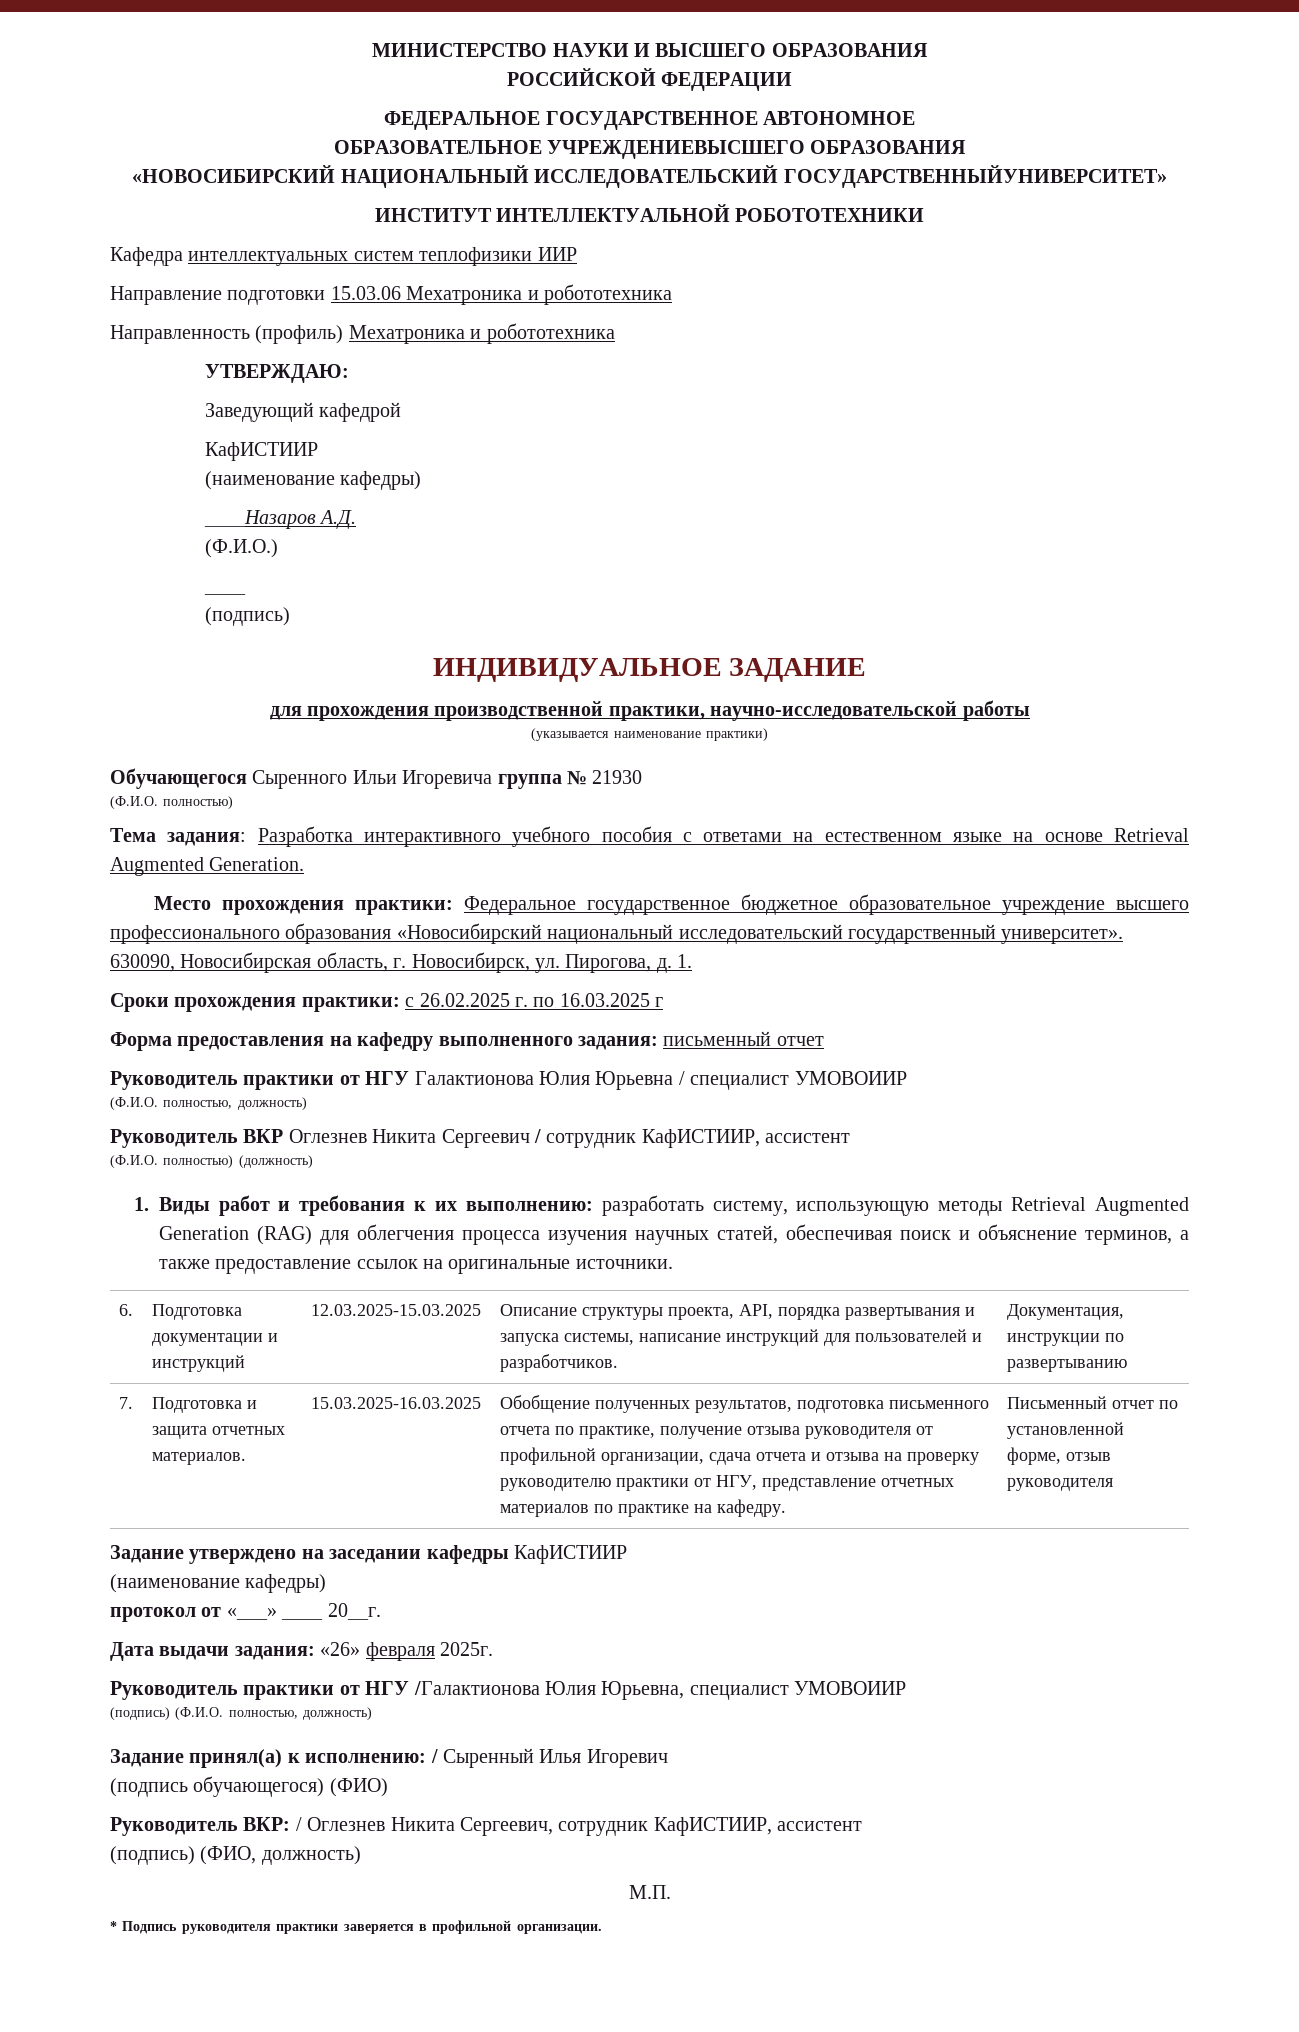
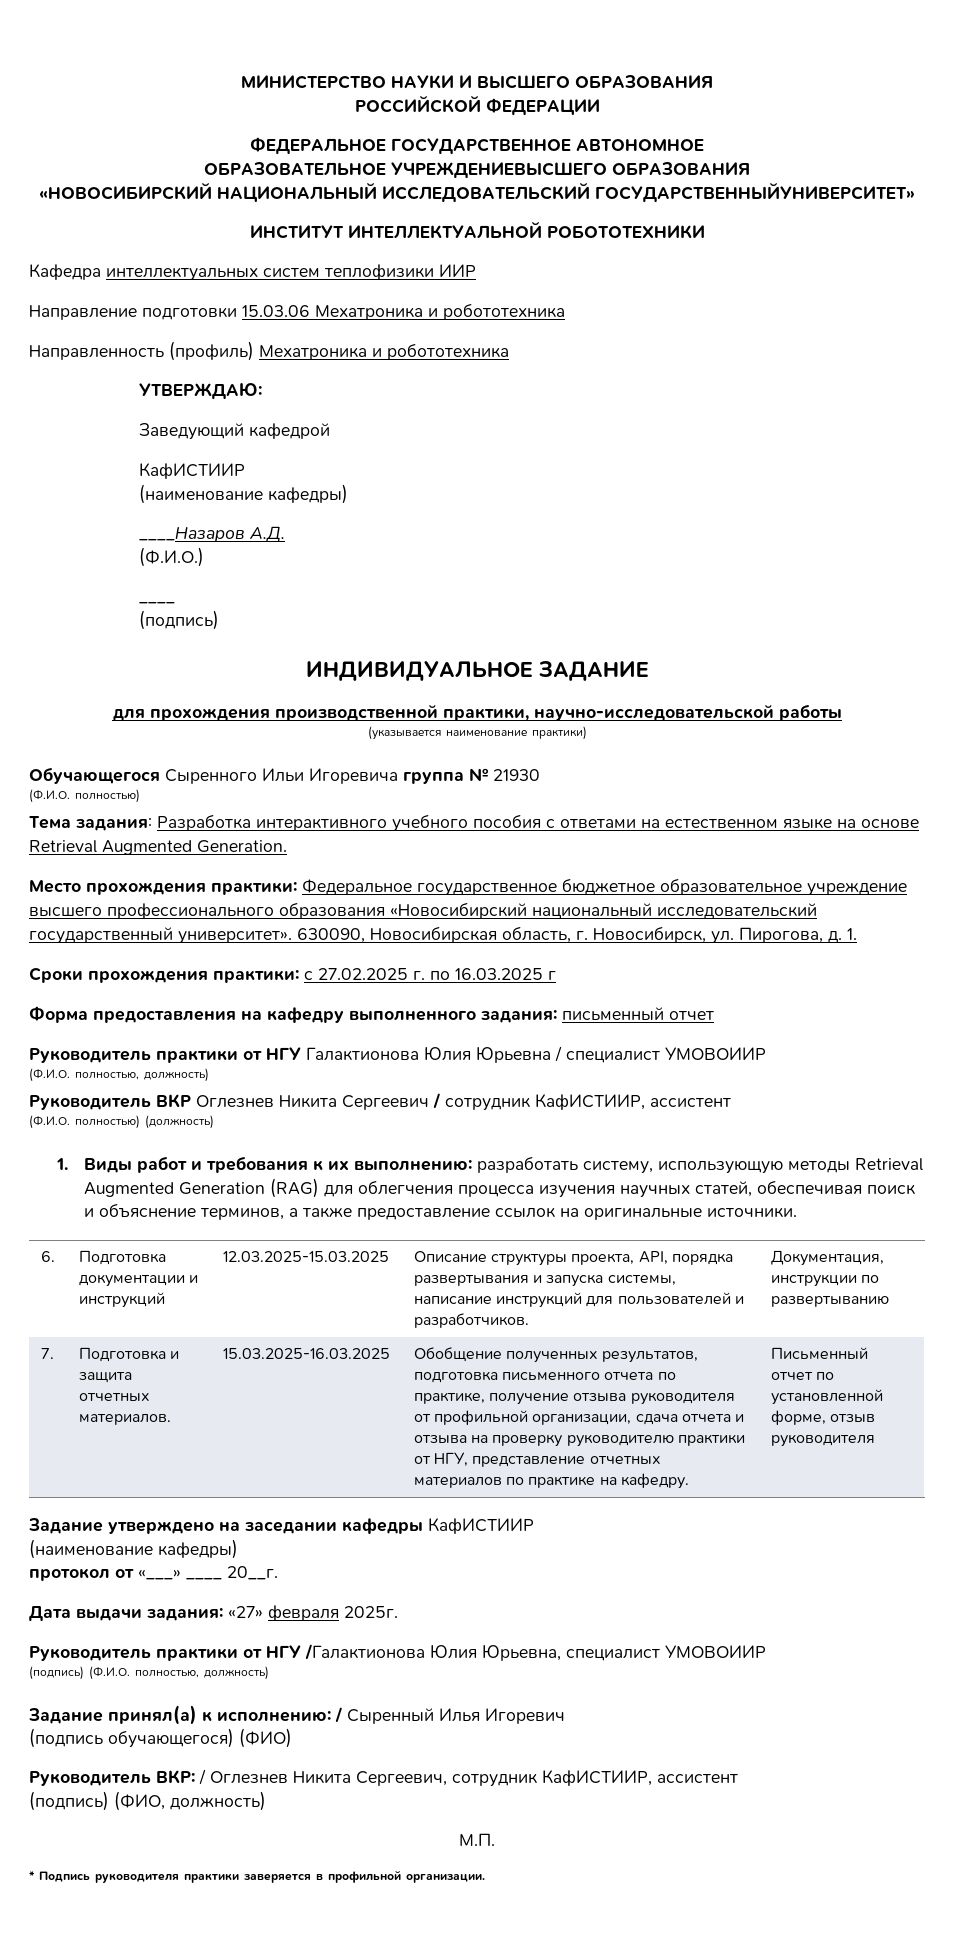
[419,993,510,1007] 26.02.2025 -> [318,968,408,980] 27.02.2025
[320,1642,361,1656] «26» -> [228,1606,263,1618] «27»

